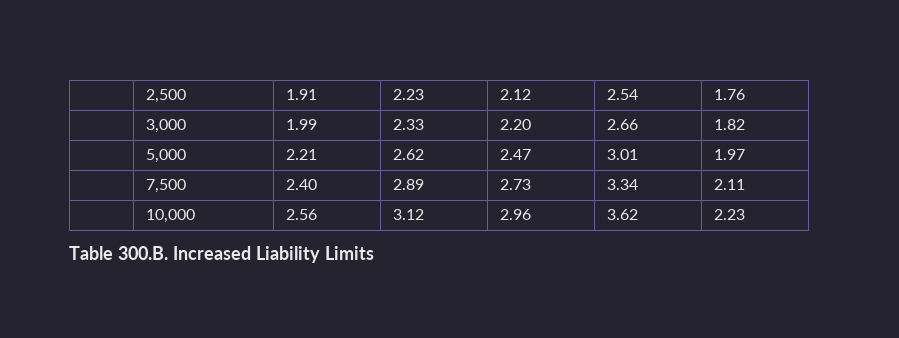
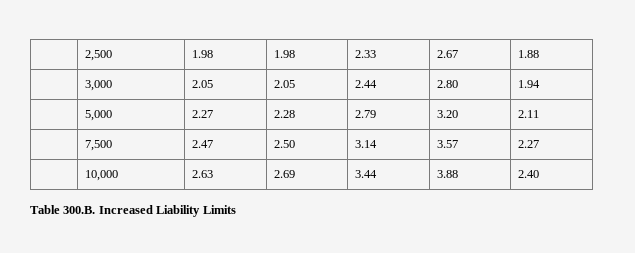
[285,89,317,100] [392,89,424,100] [499,89,531,100] [606,89,638,100] [713,89,745,100] [145,119,186,133] [285,119,317,130] [392,119,424,130] [499,119,531,130] [606,119,638,130] [713,119,745,130] [145,149,186,163] [285,149,317,160] [392,149,424,160] [499,149,531,160] [606,149,638,160] [713,149,745,160] [145,179,186,193] [285,179,317,190] [392,179,424,190] [499,179,531,190] [606,179,638,190] [713,179,745,190] [145,209,195,223] [285,209,317,220] [392,209,424,220] [499,209,531,220] [606,209,638,220] [713,209,745,220] 1.91 | 2.23 | 2.12 | 2.54 | 1.76 // | 3,000 | 1.99 | 2.33 | 2.20 | 2.66 | 1.82 // | 5,000 | 2.21 | 2.62 | 2.47 | 3.01 | 1.97 // | 7,500 | 2.40 | 2.89 | 2.73 | 3.34 | 2.11 // | 10,000 | 2.56 | 3.12 | 2.96 | 3.62 | 2.23 -> [192,50,214,58] [274,50,296,58] [355,50,377,58] [437,50,459,58] [518,50,540,58] [85,80,113,91] [192,80,214,88] [274,80,296,88] [355,80,378,88] [437,80,459,88] [518,80,541,88] [85,110,113,121] [192,110,214,118] [274,110,296,118] [355,110,377,118] [437,110,459,118] [518,110,540,118] [85,140,113,151] [192,140,214,148] [274,140,296,148] [355,140,378,148] [437,140,459,148] [518,140,540,148] [85,170,119,181] [192,170,214,178] [274,170,296,178] [355,170,378,178] [437,170,459,178] [518,170,540,178] 1.98 | 1.98 | 2.33 | 2.67 | 1.88 // | 3,000 | 2.05 | 2.05 | 2.44 | 2.80 | 1.94 // | 5,000 | 2.27 | 2.28 | 2.79 | 3.20 | 2.11 // | 7,500 | 2.47 | 2.50 | 3.14 | 3.57 | 2.27 // | 10,000 | 2.63 | 2.69 | 3.44 | 3.88 | 2.40

